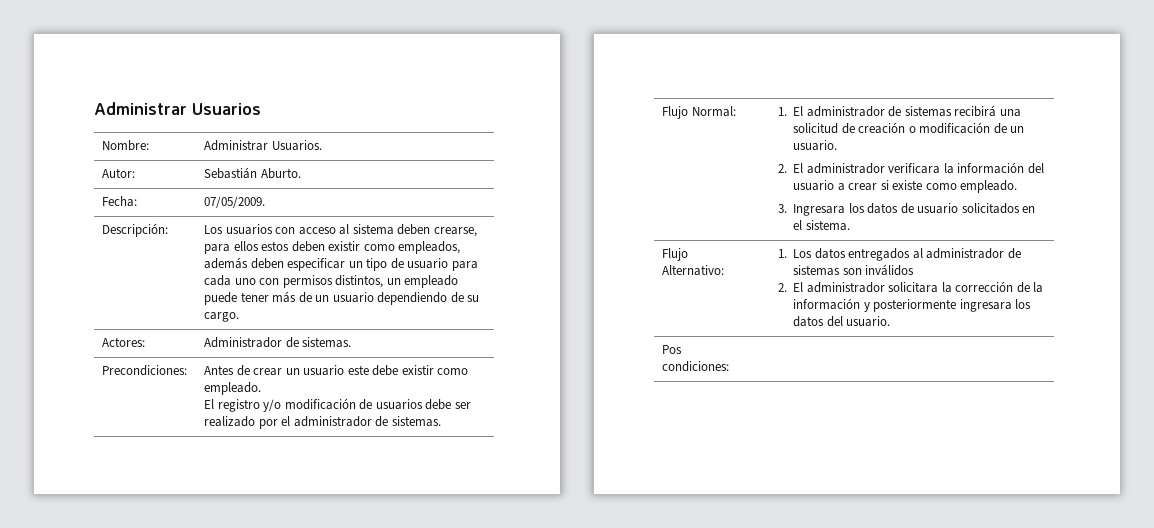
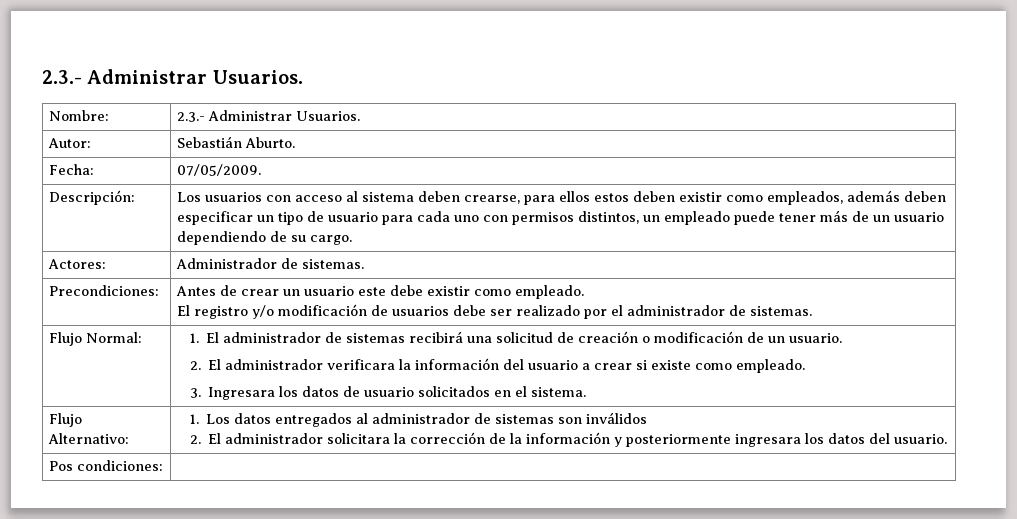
[94,102,261,115] Administrar Usuarios -> [42,69,303,84] 2.3.- Administrar Usuarios.
(150, 145) none -> [177,112,206,122] 2.3.-

